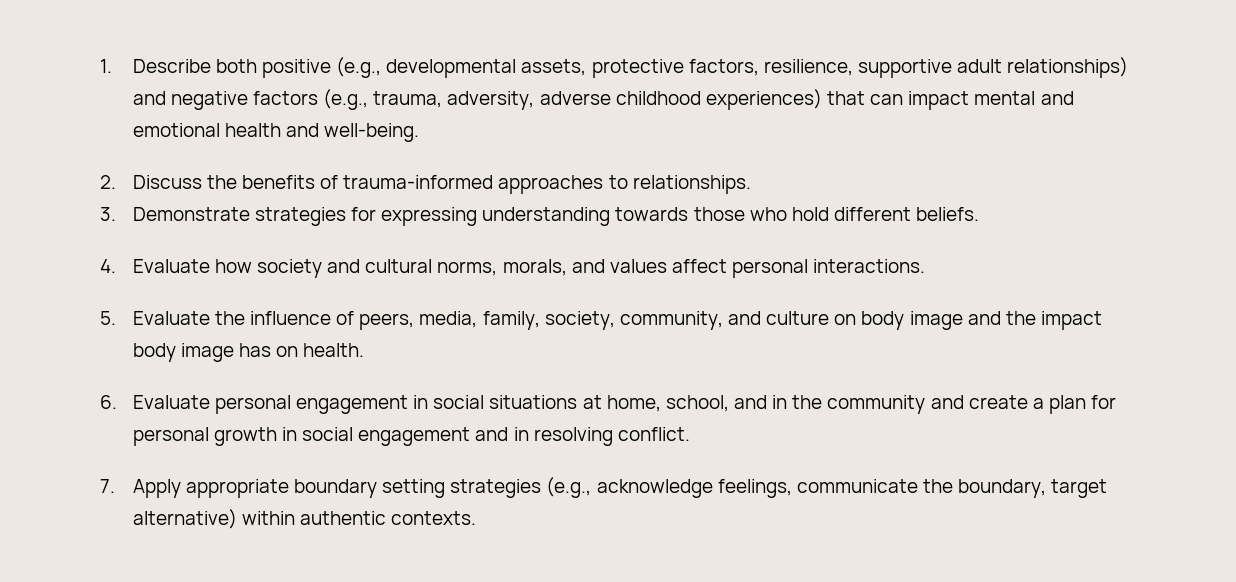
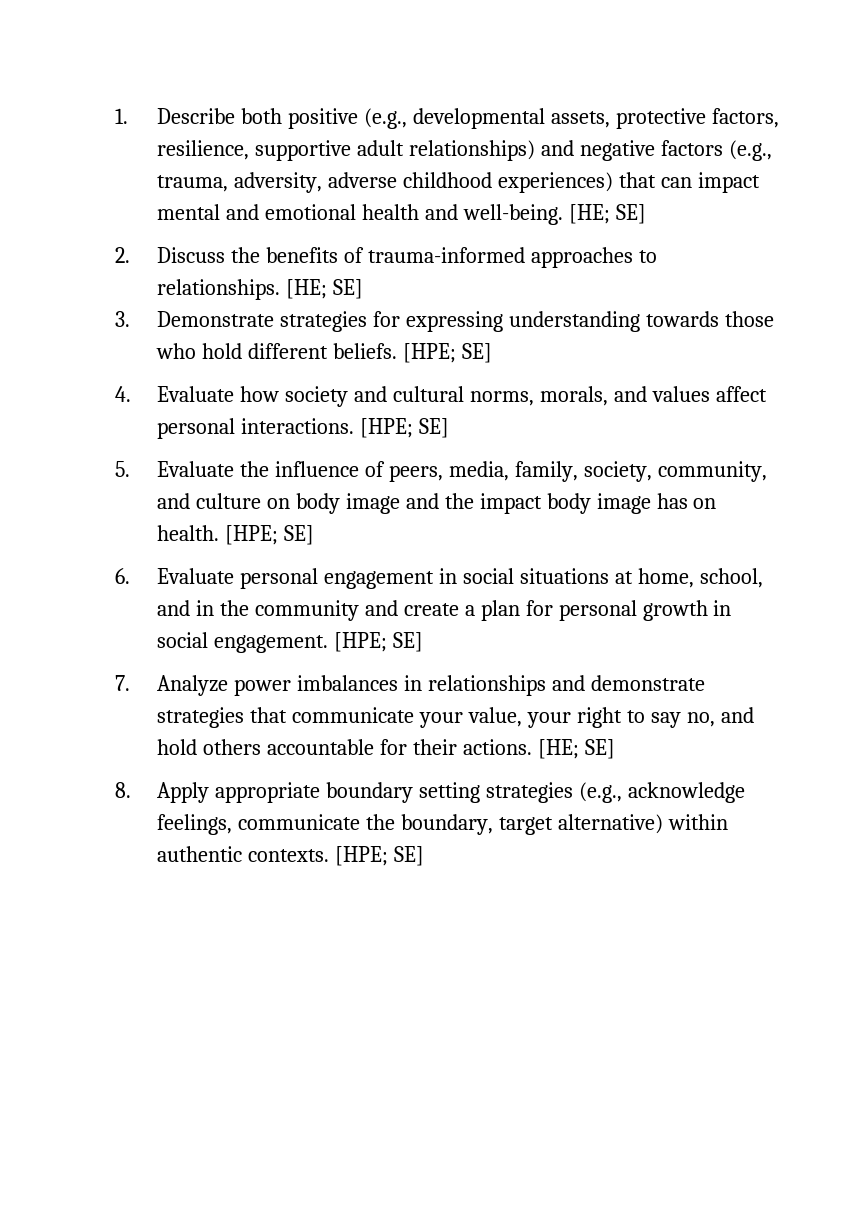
(420, 132) none -> [568,204,646,224] [HE; SE]
(751, 184) none -> [286,279,363,299] [HE; SE]
(980, 214) none -> [402,343,492,363] [HPE; SE]
(926, 266) none -> [359,418,449,438] [HPE; SE]
(365, 350) none -> [225,525,314,545] [HPE; SE]
[358,427,690,446] [99,479,115,493] engagement and in resolving conflict. // 7. -> [214,632,423,653] [114,675,705,696] [157,707,754,728] [157,739,615,759] [114,782,131,798] engagement. [HPE; SE] // 7. Analyze power imbalances in relationships and demonstrate strategies that communicate your value, your right to say no, and hold others accountable for their actions. [HE; SE] // 8.
(477, 518) none -> [334,846,424,866] [HPE; SE]

